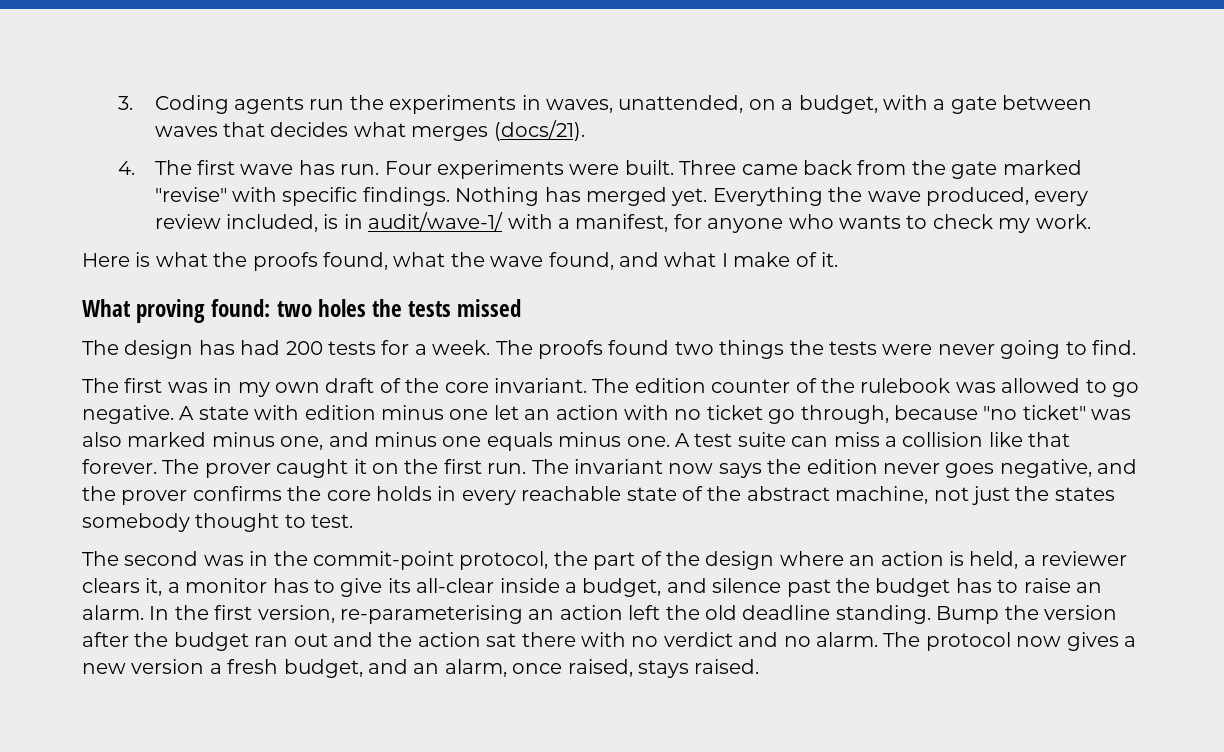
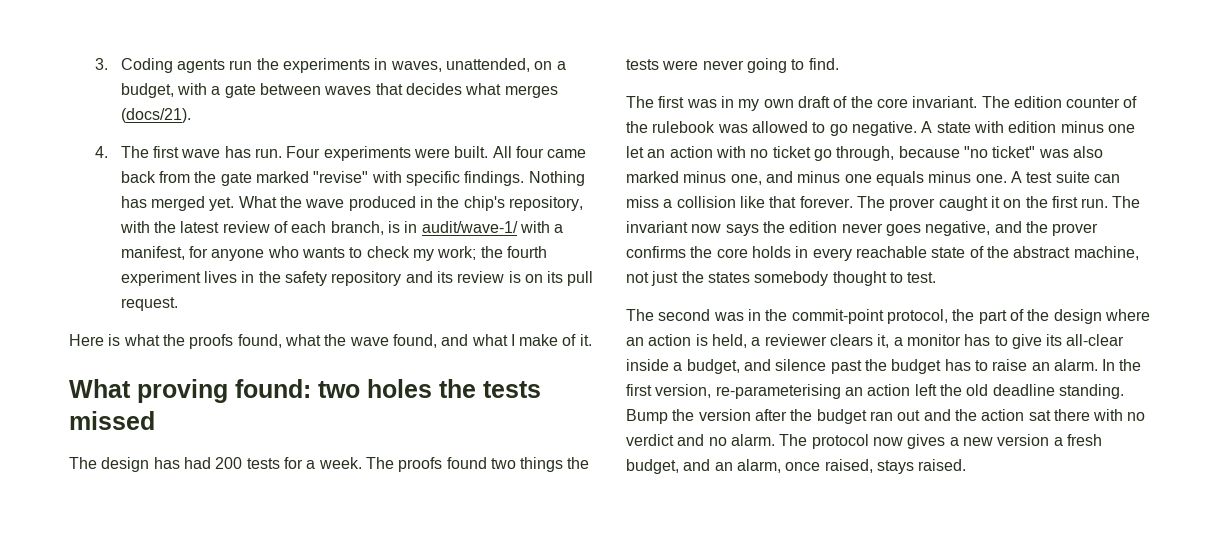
[679,160,737,175] Three -> [492,146,544,158] All four
[712,187,1089,206] [154,214,318,232] Everything the wave produced, every review included, -> [238,196,583,211] [119,221,384,235] What the wave produced in the chip's repository, with the latest review of each branch,
[1035,214,1091,229] work. -> [437,246,547,260] [120,271,594,286] [120,297,178,311] work; the fourth experiment lives in the safety repository and its review is on its pull request.

